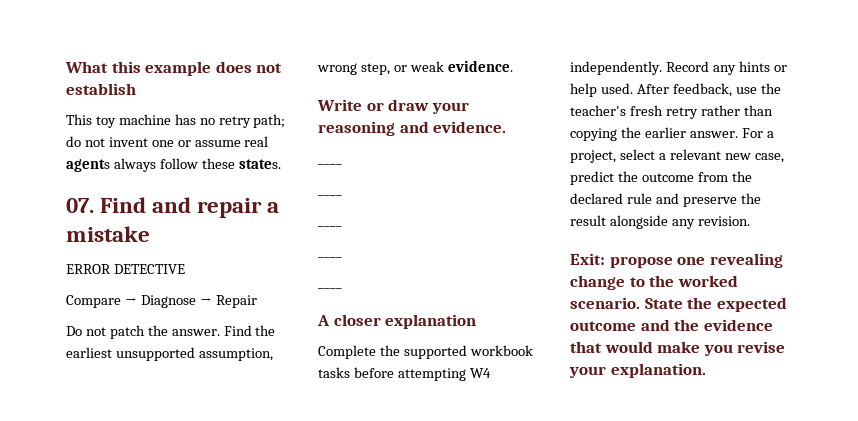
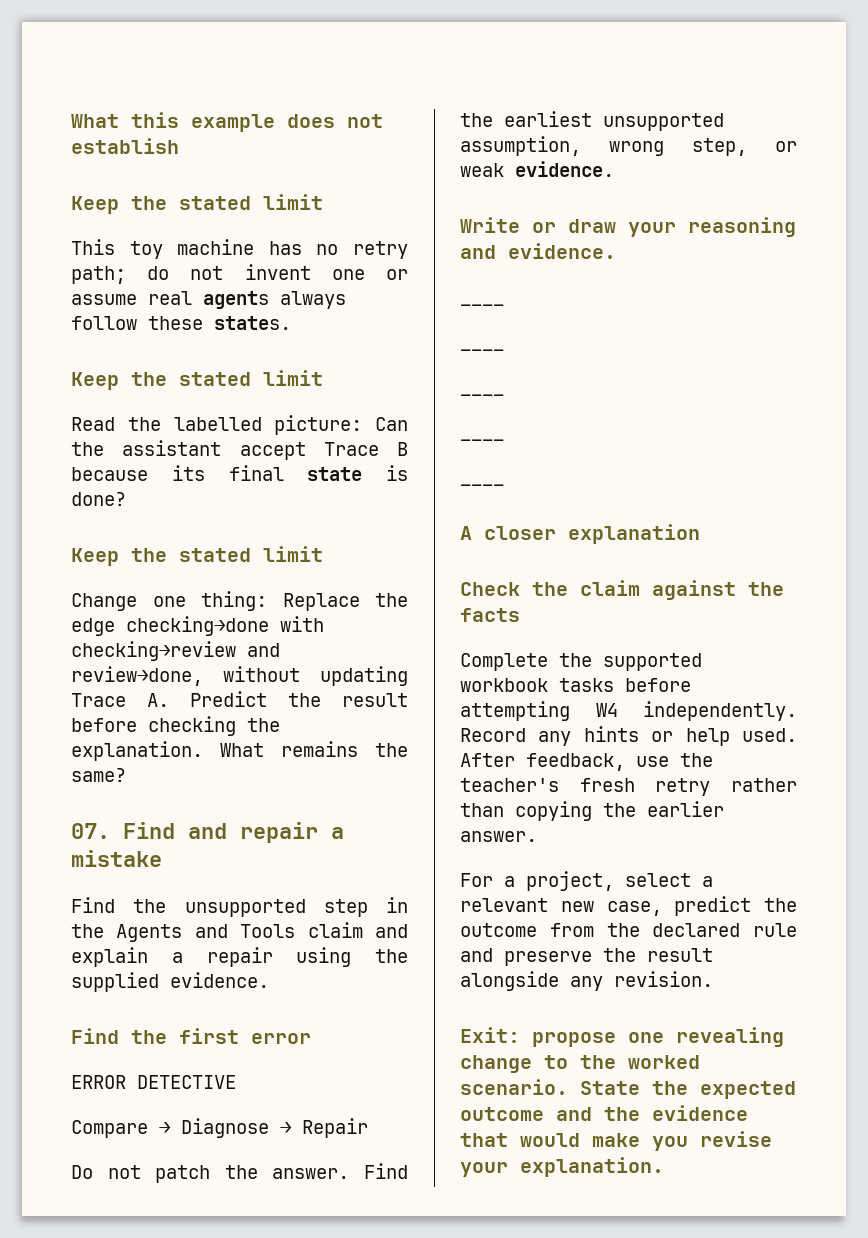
(136, 89) none -> [71,194,323,214] // Keep the stated limit
(281, 164) none -> [71,370,323,390] [71,415,408,435] [71,440,408,460] [71,465,408,481] [71,492,126,506] [71,546,323,566] [71,591,408,611] [71,616,324,636] [71,641,280,661] [71,666,408,686] [71,691,408,707] [71,716,280,736] [71,741,408,761] [71,768,126,782] // Keep the stated limit // Read the labelled picture: Can the assistant accept Trace B because its final state is done? // Keep the stated limit // Change one thing: Replace the edge checking→done with checking→review and review→done, without updating Trace A. Predict the result before checking the explanation. What remains the same?
(150, 234) none -> [71,897,408,917] [71,922,408,942] [71,947,408,967] [71,972,269,992] [71,1028,311,1044] // Find the unsupported step in the Agents and Tools claim and explain a repair using the supplied evidence. // Find the first error
(477, 321) none -> [460,580,784,600] [460,608,520,622] // Check the claim against the facts
(738, 134) none -> (537, 836) //

